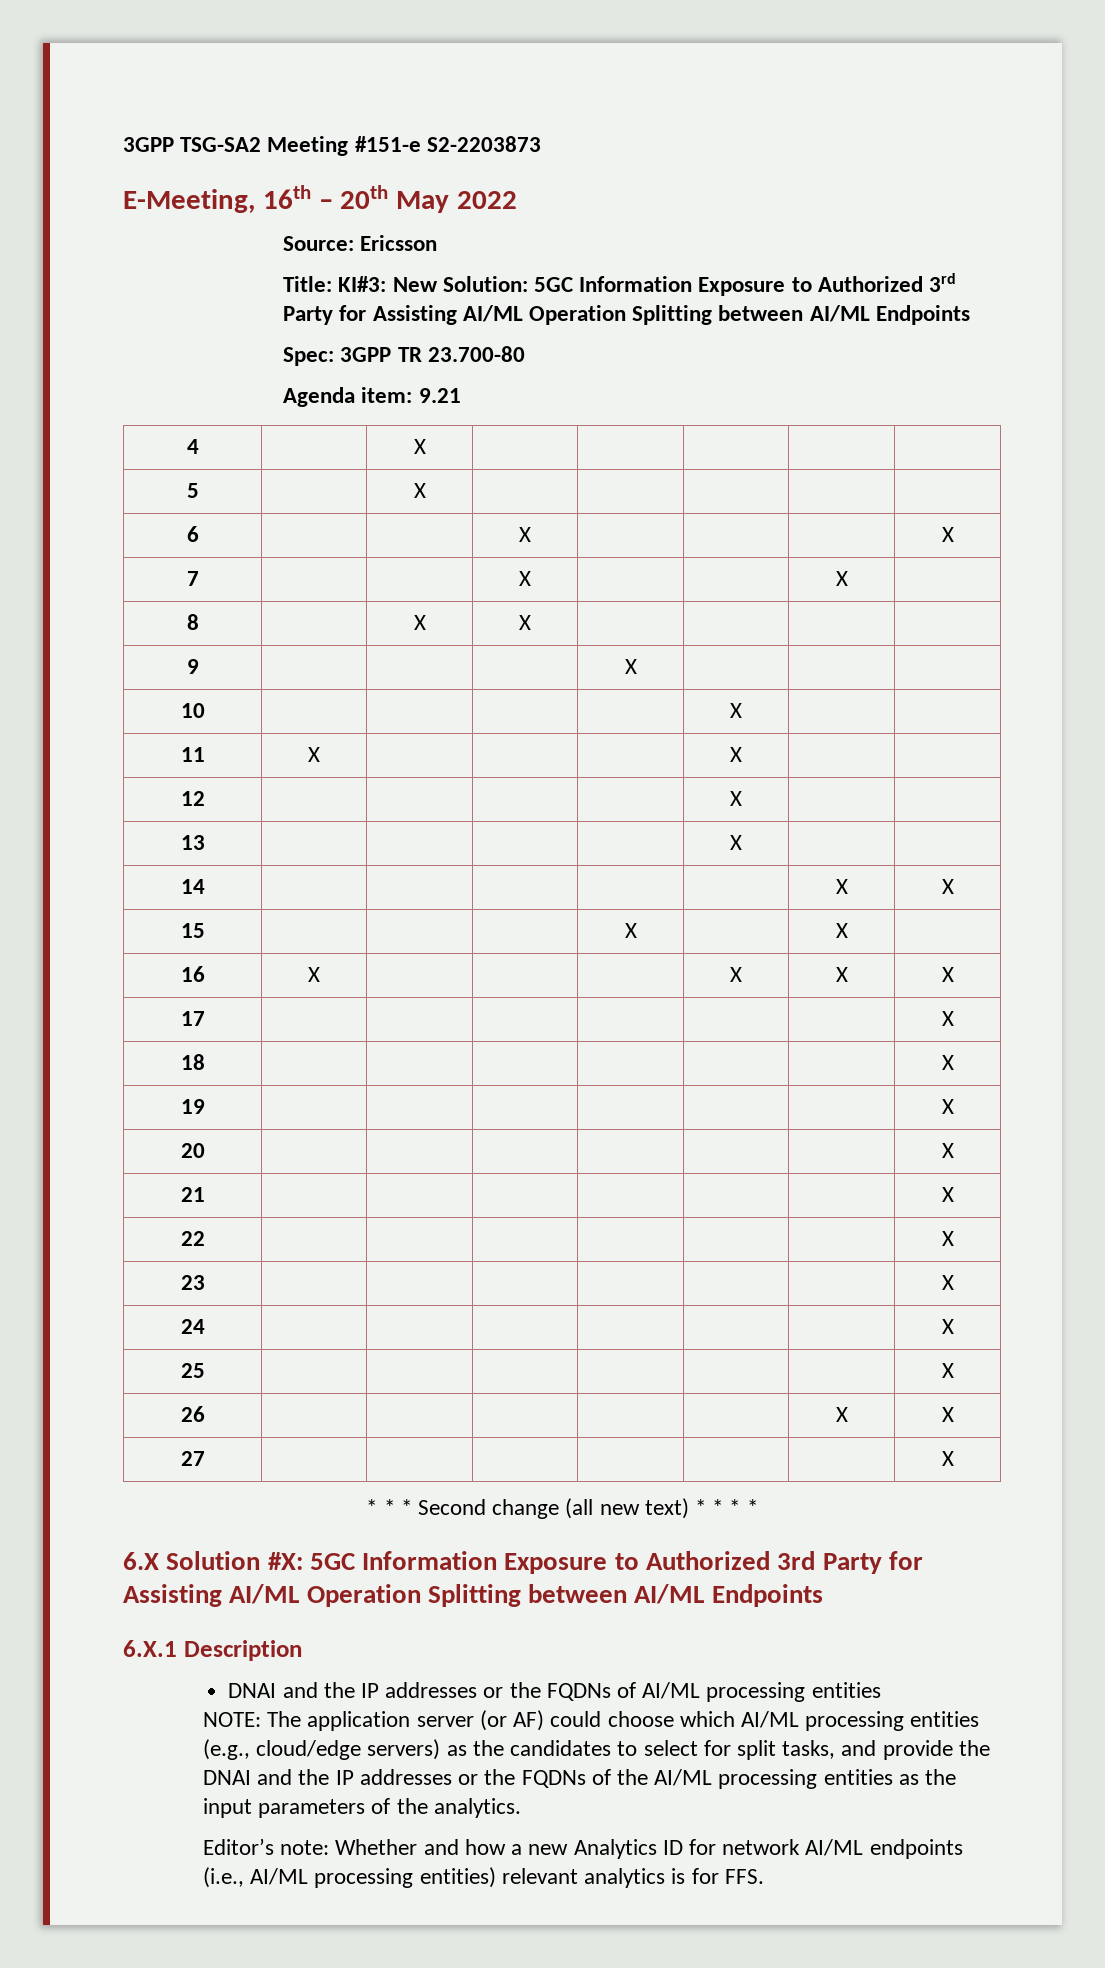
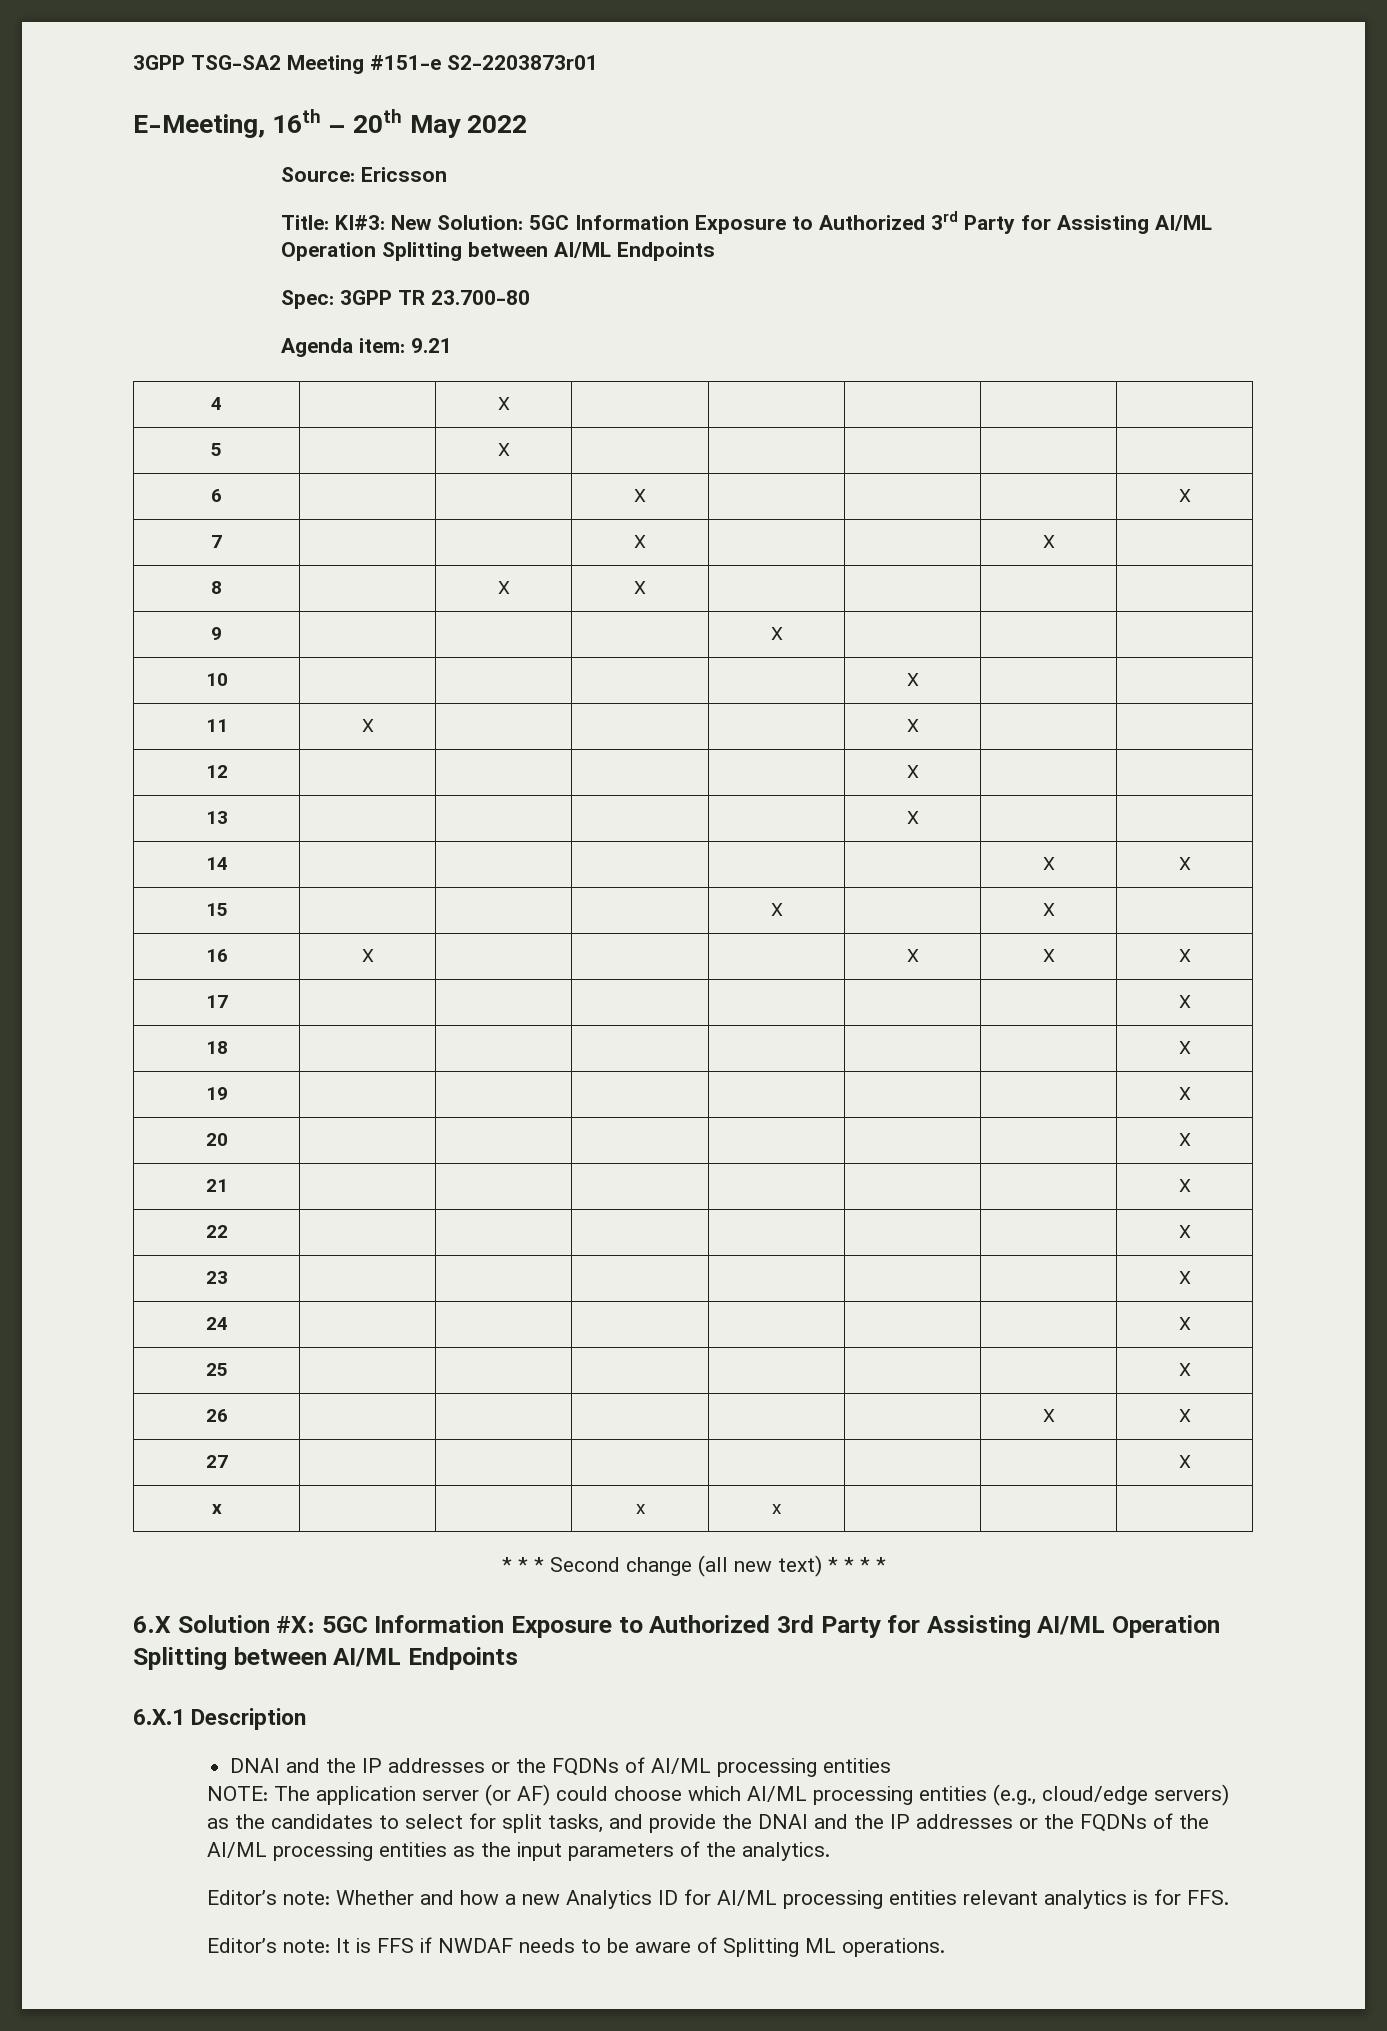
[426,136,541,152] S2-2203873 -> [447,55,598,70] S2-2203873r01
(954, 1458) none -> [211,1504,222,1514] [635,1504,646,1514] [772,1504,782,1514] // x | | | x | x | | |
[722,1839,963,1859] [203,1867,496,1888] network AI/ML endpoints (i.e., AI/ML processing entities) -> [717,1890,958,1909] AI/ML processing entities
(764, 1876) none -> [207,1937,946,1957] // Editor’s note: It is FFS if NWDAF needs to be aware of Splitting ML operations.

